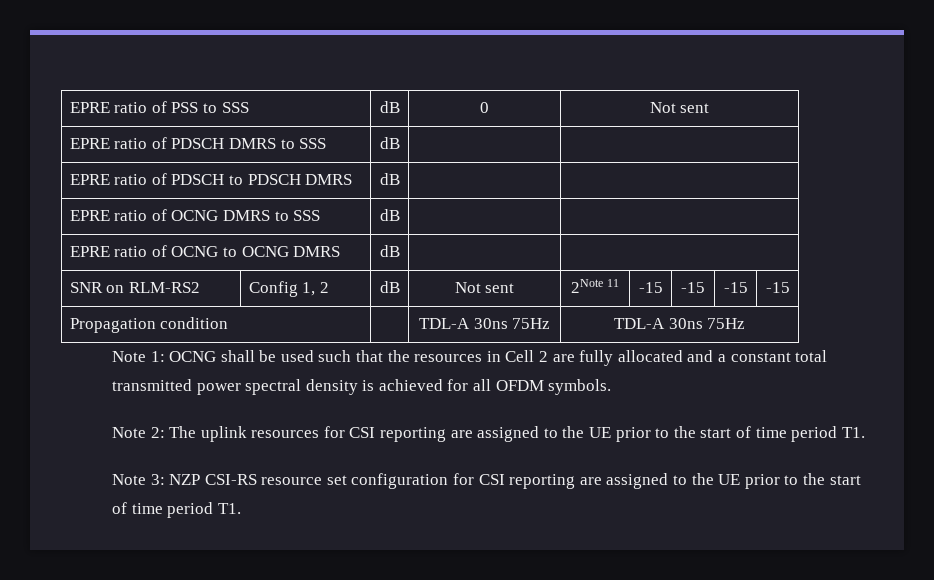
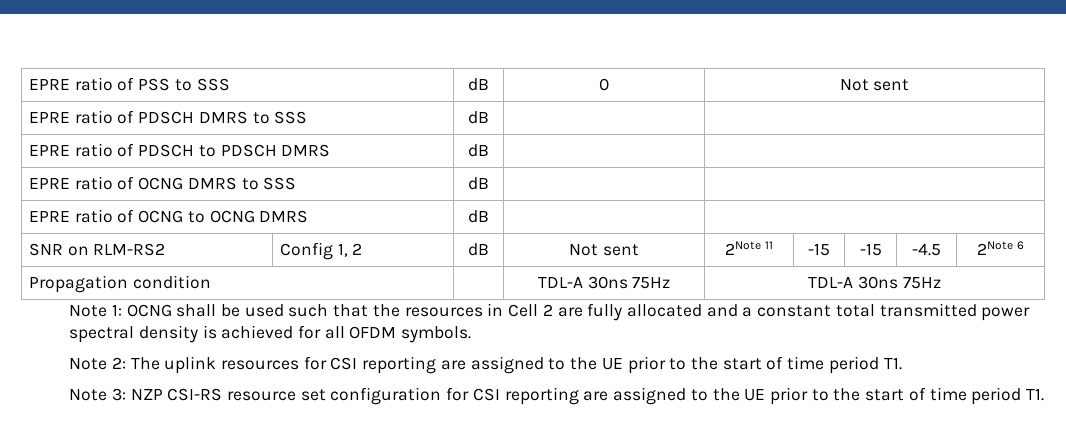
[723,282,748,293] [765,282,790,293] -15 | -15 -> [912,243,941,256] [976,241,1025,255] -4.5 | 2Note 6

